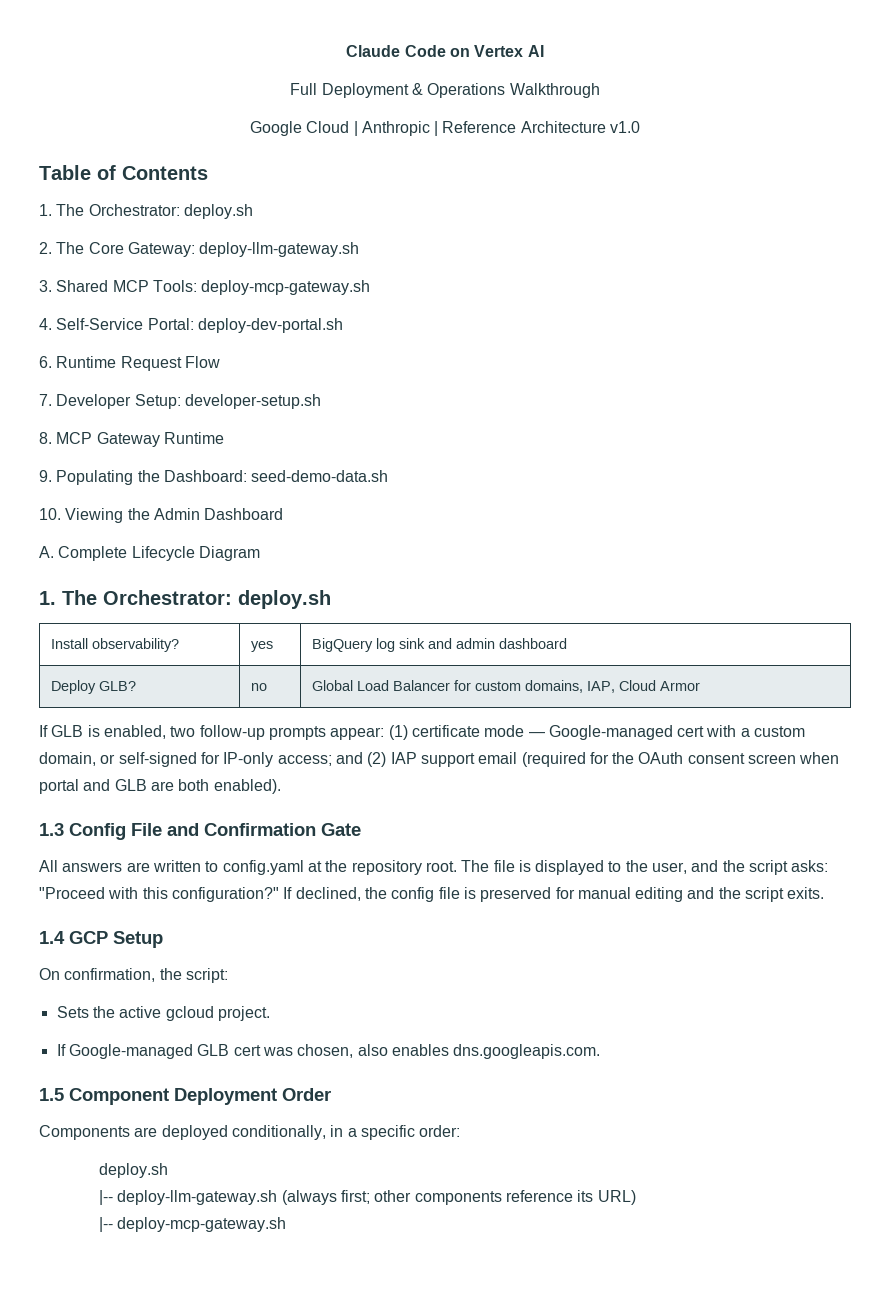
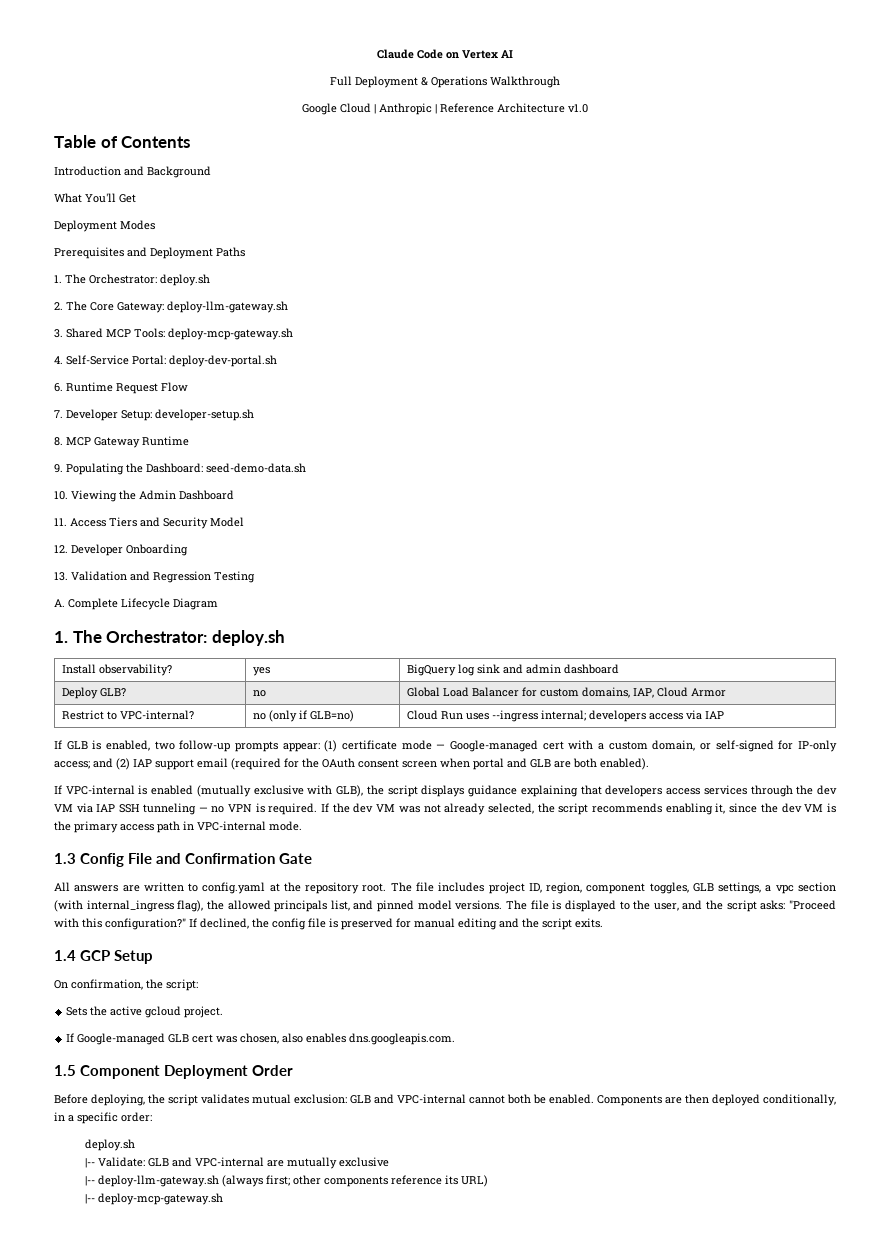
(208, 173) none -> [54,166,211,178] [54,193,136,203] [54,220,155,232] [54,247,245,259] // Introduction and Background // What You'll Get // Deployment Modes // Prerequisites and Deployment Paths
(284, 514) none -> [54,517,244,529] [54,544,188,556] [54,571,255,583] // 11. Access Tiers and Security Model // 12. Developer Onboarding // 13. Validation and Regression Testing
(700, 686) none -> [62,710,195,720] [253,710,355,722] [407,710,725,722] // Restrict to VPC-internal? | no (only if GLB=no) | Cloud Run uses --ingress internal; developers access via IAP
(281, 786) none -> [54,785,837,797] [54,803,836,815] [54,821,302,833] // If VPC-internal is enabled (mutually exclusive with GLB), the script displays guidance explaining that developers access services through the dev VM via IAP SSH tunneling — no VPN is required. If the dev VM was not already selected, the script recommends enabling it, since the dev VM is the primary access path in VPC-internal mode.
(515, 866) none -> [438,882,836,894] [54,900,549,912] includes project ID, region, component toggles, GLB settings, a vpc section (with internal_ingress flag), the allowed principals list, and pinned model versions. The file
(331, 1094) none -> [54,1094,594,1106] Before deploying, the script validates mutual exclusion: GLB and VPC-internal cannot both be enabled.
(158, 1132) none -> [685,1094,709,1104] then
(168, 1170) none -> [85,1157,390,1169] // |-- Validate: GLB and VPC-internal are mutually exclusive

